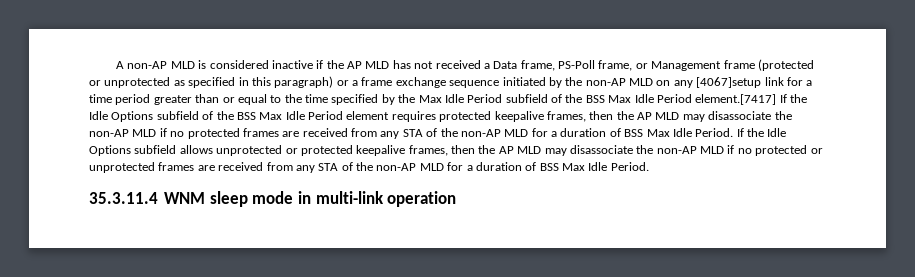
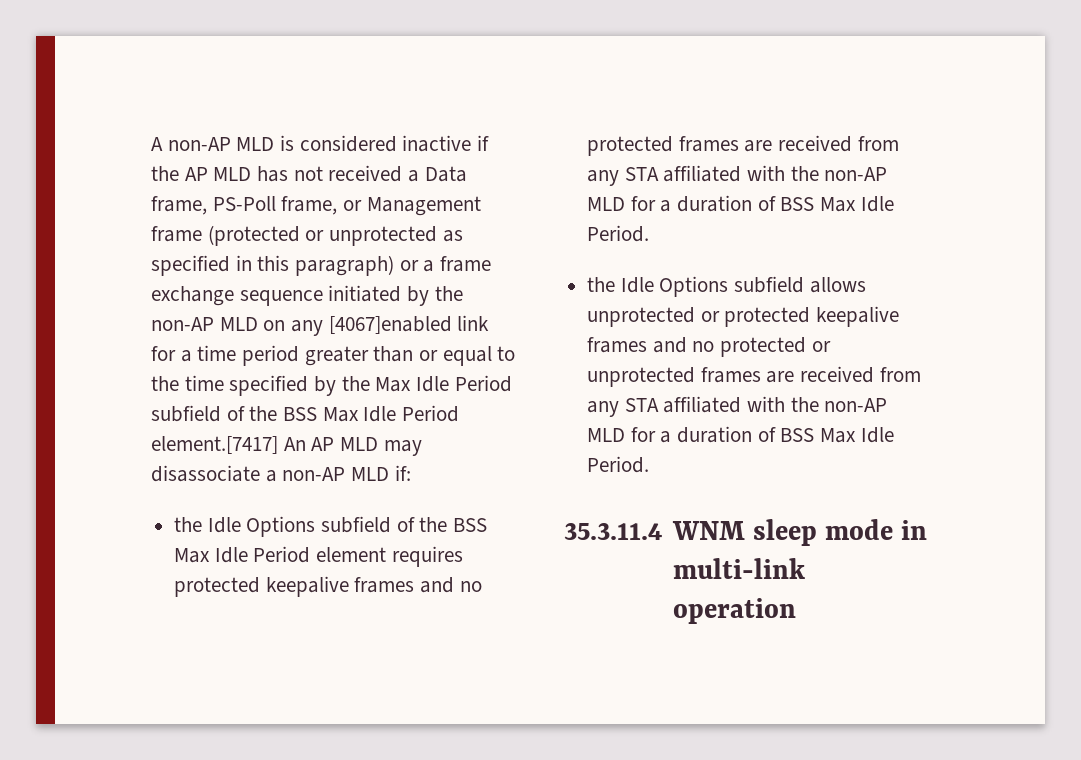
[696,77,762,88] [4067]setup -> [328,316,452,334] [4067]enabled
[779,94,787,103] If -> [283,437,422,456] [151,465,411,482] An AP MLD may disassociate a non-AP MLD if: //
[546,111,792,122] [89,128,167,137] frames, then the AP MLD may disassociate the non-AP MLD if -> [354,577,455,593] frames and
[426,128,438,137] of -> [663,165,786,182] affiliated with
[736,128,744,137] If -> (650, 233) //
[408,145,735,156] frames, then the AP MLD may disassociate the non-AP MLD if -> [587,337,687,353] frames and
[341,162,353,171] of -> [663,396,786,413] affiliated with

